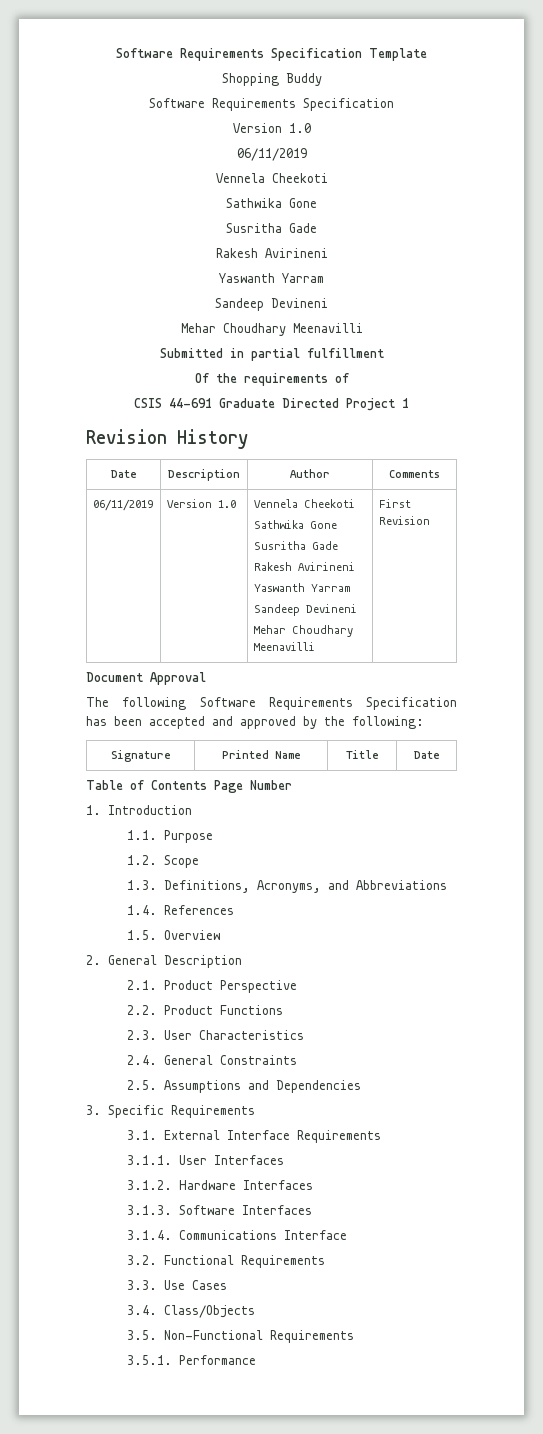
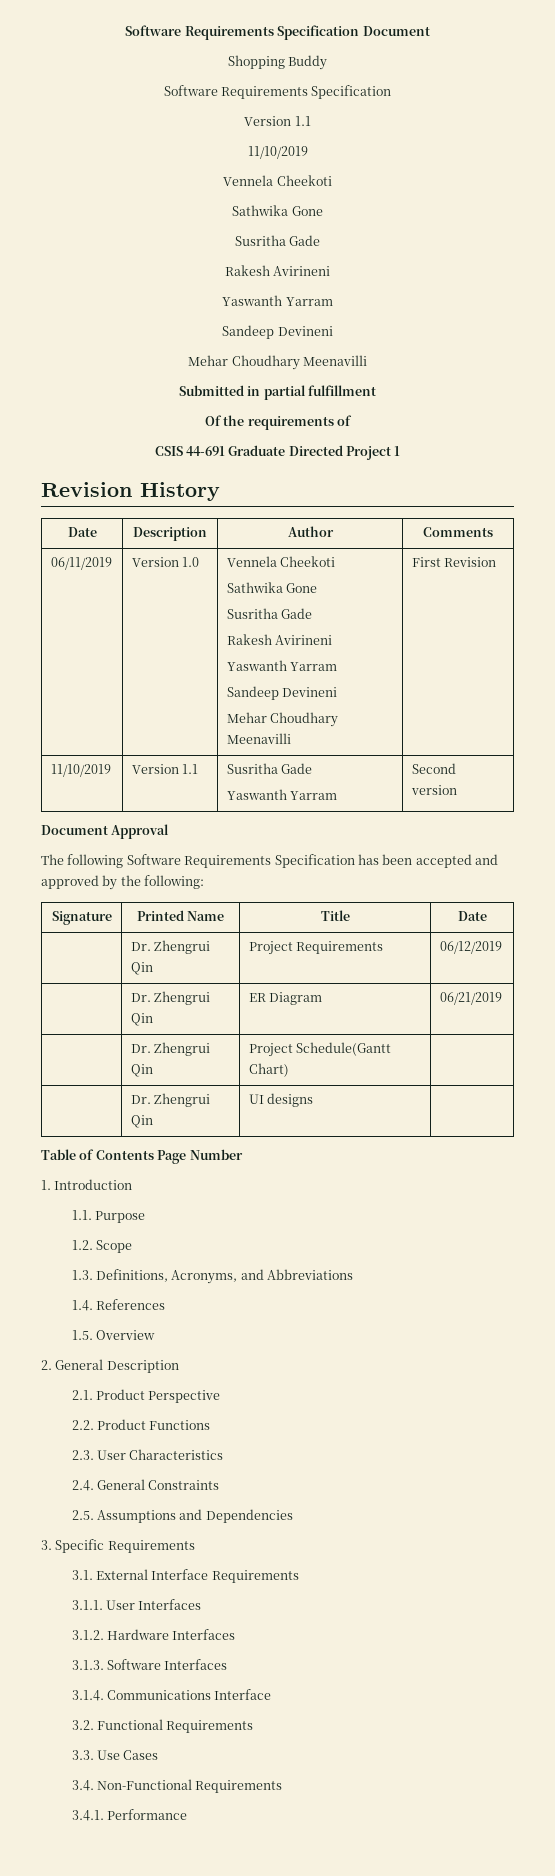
[116,48,427,61] Software Requirements Specification Template -> [125,25,430,40] Software Requirements Specification Document
[288,123,311,133] [236,148,307,161] 1.0 // 06/11/2019 -> [294,116,311,126] [247,146,308,159] 1.1 // 11/10/2019
(430, 520) none -> [50,764,111,777] [131,764,199,774] [226,763,313,774] [226,789,338,800] [411,763,456,774] [410,785,457,795] // 11/10/2019 | Version 1.1 | Susritha Gade // Yaswanth Yarram | Second version
(440, 755) none -> [130,940,211,954] [130,962,153,975] [248,941,384,955] [439,941,502,954] [130,991,211,1005] [130,1013,153,1026] [248,992,323,1005] [439,992,502,1005] [130,1042,211,1056] [130,1064,153,1077] [248,1042,392,1057] [248,1063,289,1077] [130,1093,211,1107] [130,1115,153,1128] [248,1093,314,1107] // | Dr. Zhengrui Qin | Project Requirements | 06/12/2019 // | Dr. Zhengrui Qin | ER Diagram | 06/21/2019 // | Dr. Zhengrui Qin | Project Schedule(Gantt Chart) | // | Dr. Zhengrui Qin | UI designs |
[164,1305,256,1318] [127,1330,158,1340] Class/Objects // 3.5. -> (94, 1785) none
[127,1355,173,1365] 3.5.1. -> [71,1810,104,1821] 3.4.1.

